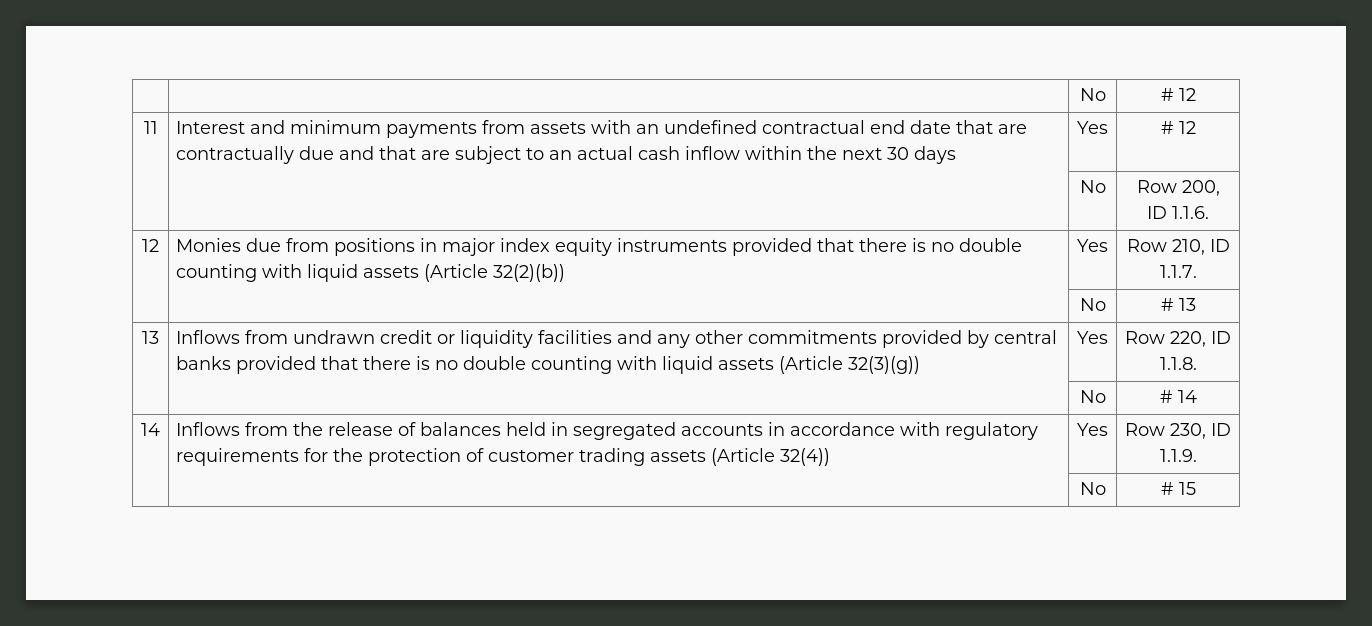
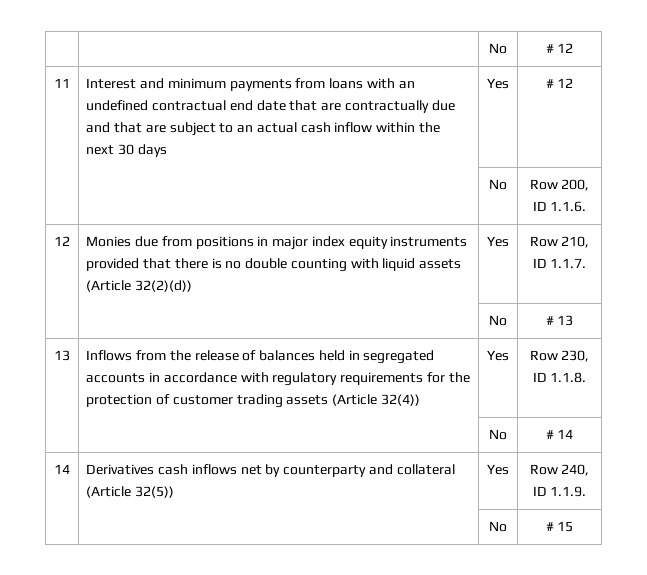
[530,121,587,134] assets -> [329,78,364,89] loans
[493,264,566,282] 32(2)(b)) -> [134,280,192,292] 32(2)(d))
[176,330,1058,348] [176,356,921,374] [1077,331,1108,344] [1125,331,1231,347] [1159,357,1197,370] [1079,390,1106,403] [1159,390,1197,403] [141,423,160,436] | Inflows from undrawn credit or liquidity facilities and any other commitments provided by central banks provided that there is no double counting with liquid assets (Article 32(3)(g)) | Yes | Row 220, ID 1.1.8. // | | No | # 14 // 14 -> (70, 355) none
(1231, 429) none -> [550,372,587,383] [489,429,507,440] [545,429,574,439] [54,464,70,474] [86,464,455,477] [86,486,174,498] [487,464,509,475] [529,464,590,476] [532,486,547,496] 1.1.8. // | | No | # 14 // 14 | Derivatives cash inflows net by counterparty and collateral (Article 32(5)) | Yes | Row 240, ID

